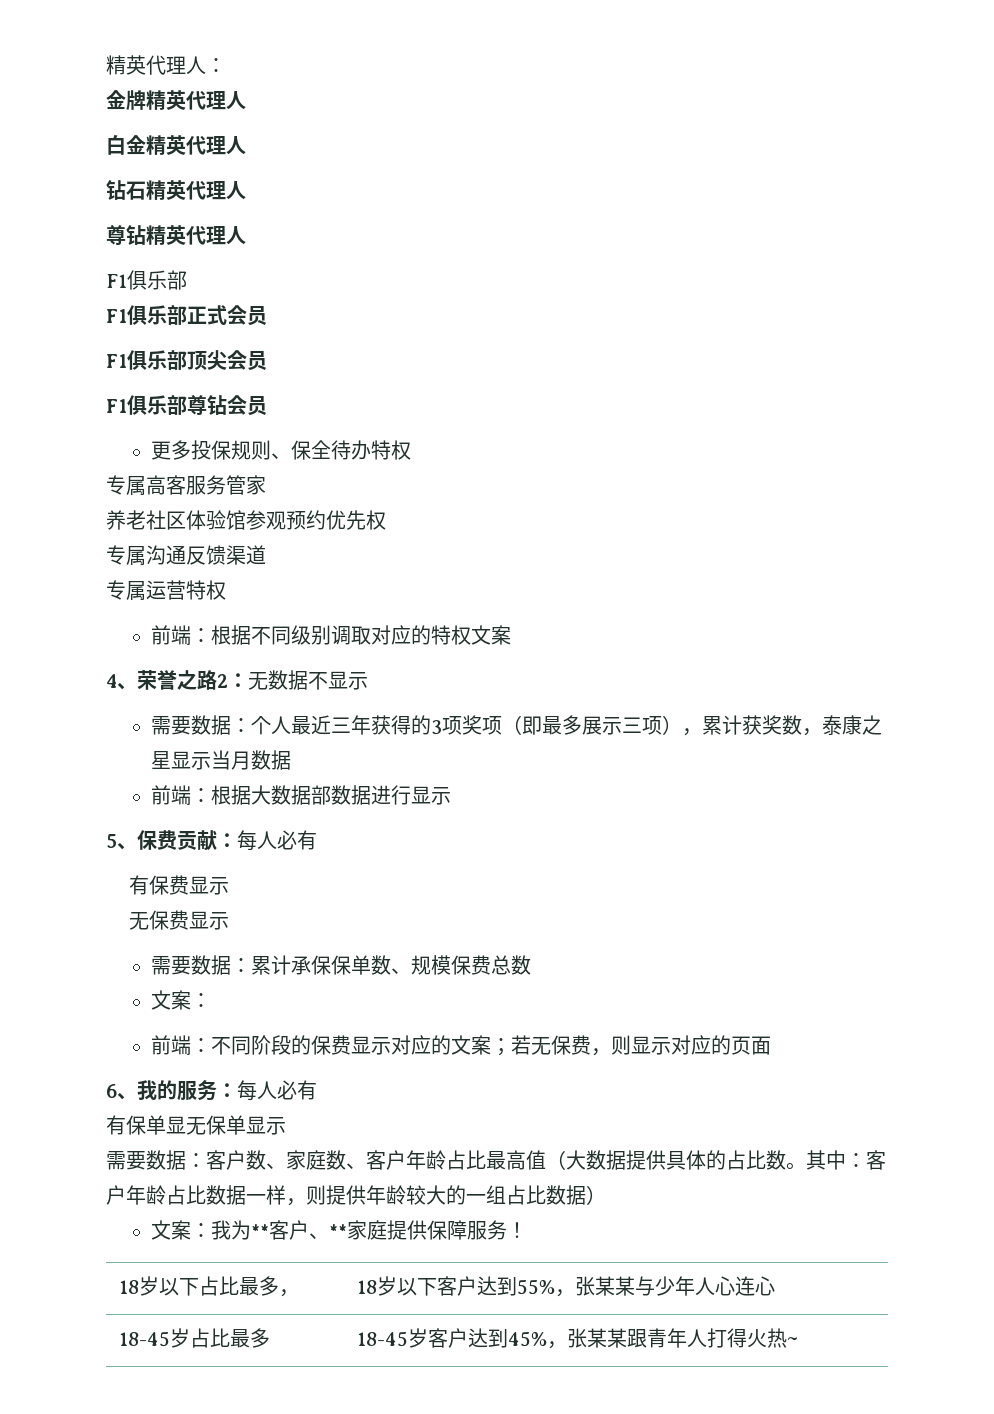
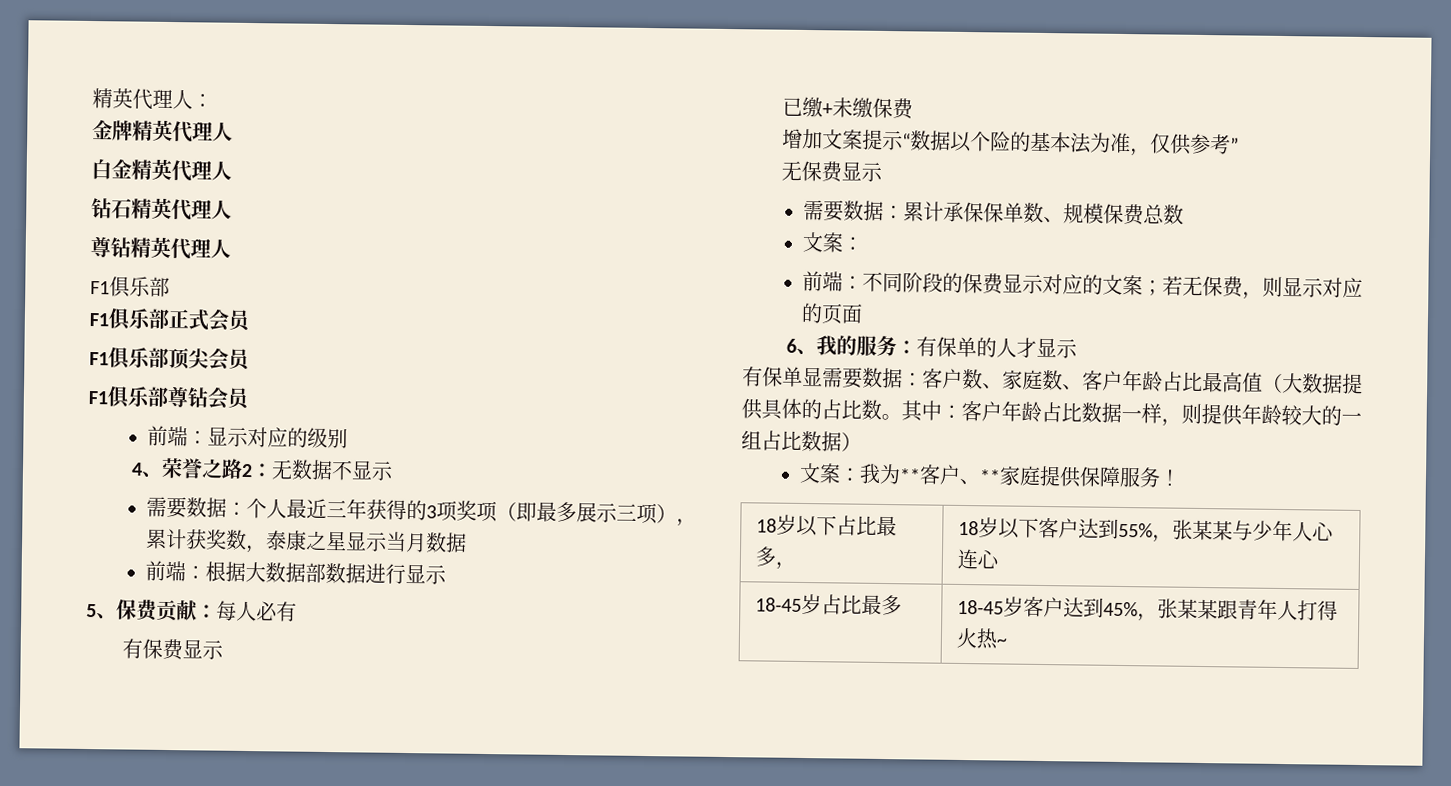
[150,440,411,460] [106,475,266,496] [106,510,386,530] [106,545,266,566] [106,580,226,601] [150,625,511,645] 更多投保规则、保全待办特权 // 专属高客服务管家 // 养老社区体验馆参观预约优先权 // 专属沟通反馈渠道 // 专属运营特权 // 前端：根据不同级别调取对应的特权文案 -> [146,425,348,449] 前端：显示对应的级别
(229, 886) none -> [781,96,914,120] [781,128,1239,157] // 已缴+未缴保费 // 增加文案提示“数据以个险的基本法为准，仅供参考”
[237,1080,317,1101] 每人必有 -> [915,336,1078,359] 有保单的人才显示
[186,1115,286,1135] 无保单显示 // -> (823, 376) none

